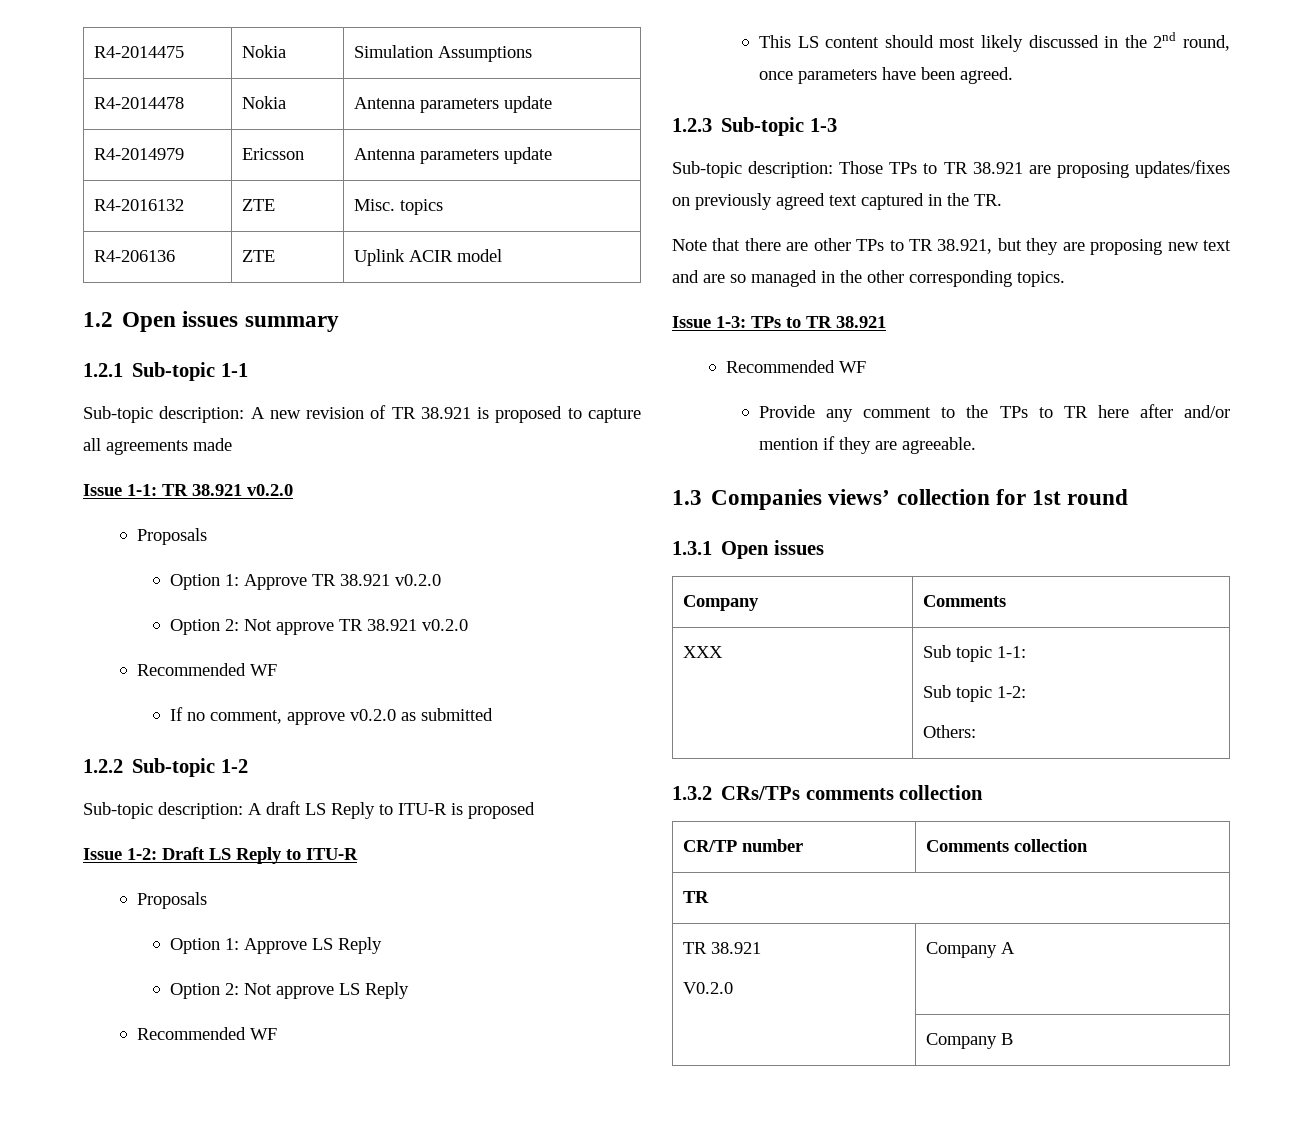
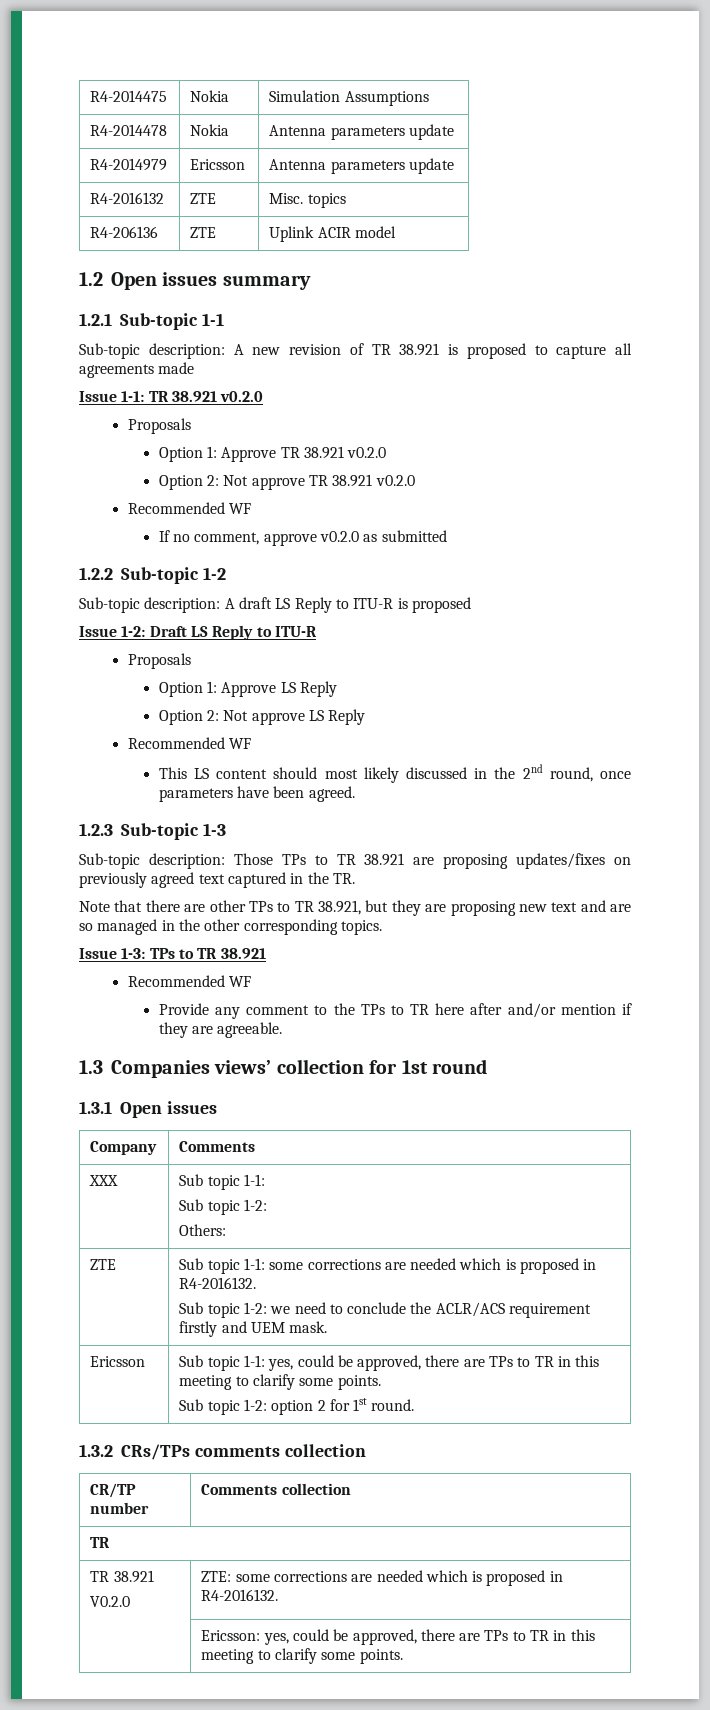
(976, 731) none -> [90,1259,117,1270] [179,1258,597,1274] [179,1277,257,1289] [179,1302,592,1318] [179,1321,328,1337] [90,1356,146,1367] [179,1355,600,1371] [179,1374,381,1390] [179,1398,415,1415] // ZTE | Sub topic 1-1: some corrections are needed which is proposed in R4-2016132. // Sub topic 1-2: we need to conclude the ACLR/ACS requirement firstly and UEM mask. // Ericsson | Sub topic 1-1: yes, could be approved, there are TPs to TR in this meeting to clarify some points. // Sub topic 1-2: option 2 for 1st round.
[925,942,1015,958] [925,1033,1013,1049] Company A // | Company B -> [201,1570,563,1586] [201,1589,279,1601] [201,1629,595,1645] [201,1648,403,1664] ZTE: some corrections are needed which is proposed in R4-2016132. // | Ericsson: yes, could be approved, there are TPs to TR in this meeting to clarify some points.

